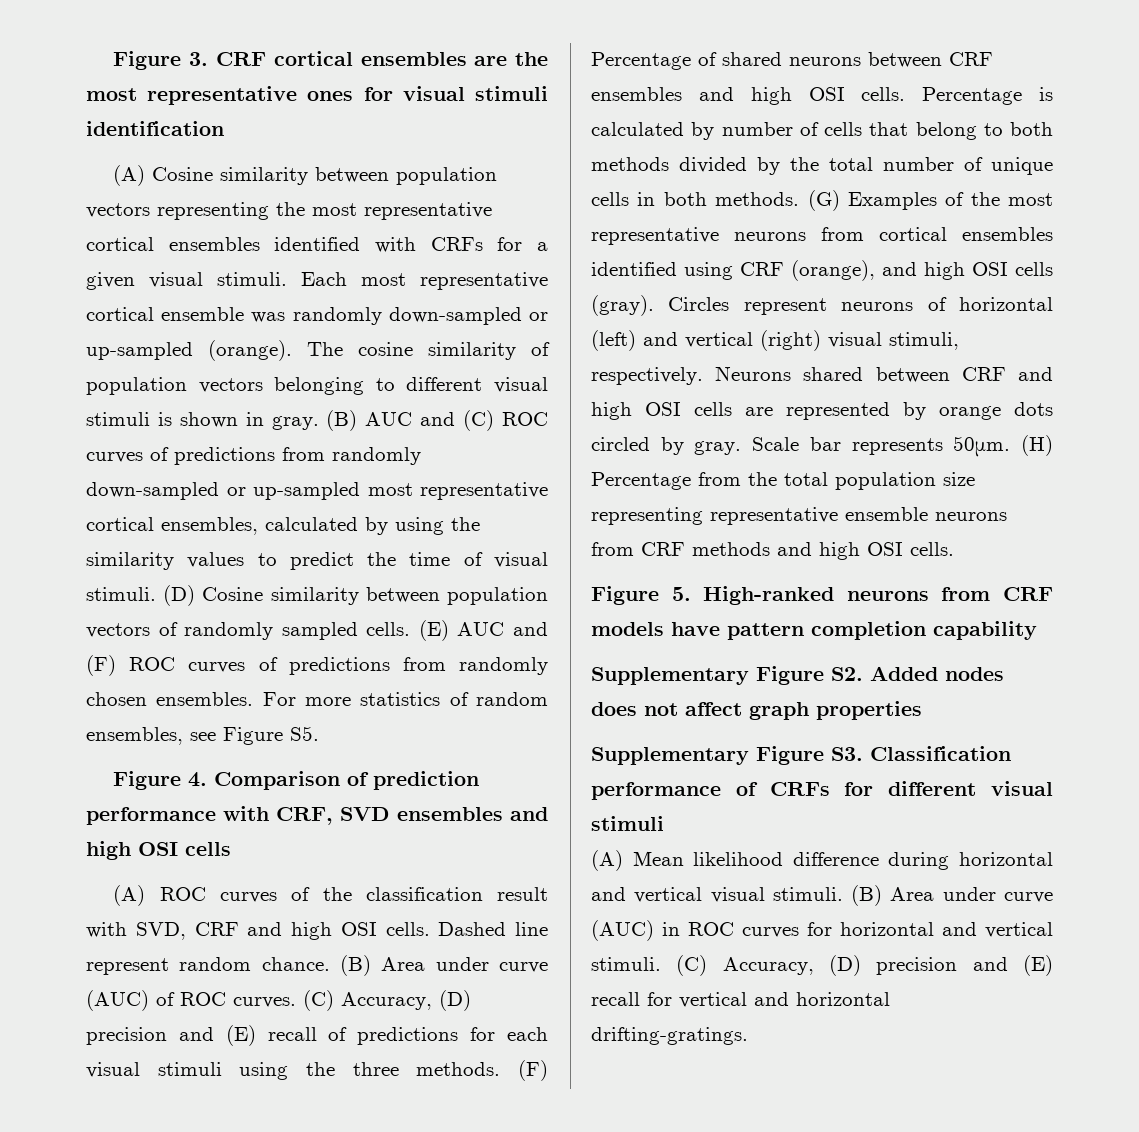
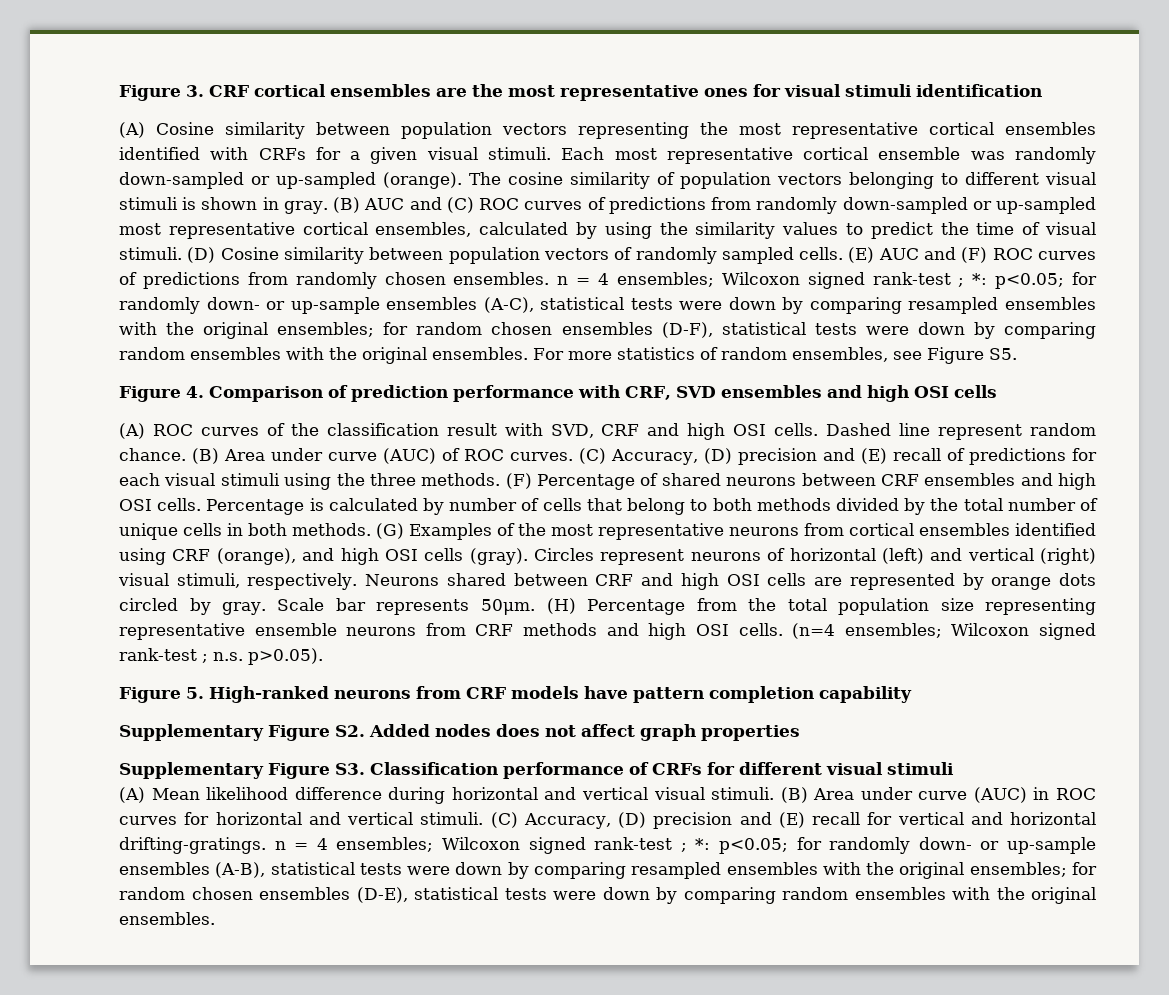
(254, 699) none -> [557,272,1097,289] [119,297,1096,314] [119,322,1096,339] [119,347,528,364] n = 4 ensembles; Wilcoxon signed rank-test ; *: p<0.05; for randomly down- or up-sample ensembles (A-C), statistical tests were down by comparing resampled ensembles with the original ensembles; for random chosen ensembles (D-F), statistical tests were down by comparing random ensembles with the original ensembles.
(954, 549) none -> [792,623,1097,640] [119,648,323,665] (n=4 ensembles; Wilcoxon signed rank-test ; n.s. p>0.05).
(748, 1036) none -> [274,837,1097,854] [119,862,1098,879] [119,887,1096,904] [119,912,215,925] n = 4 ensembles; Wilcoxon signed rank-test ; *: p<0.05; for randomly down- or up-sample ensembles (A-B), statistical tests were down by comparing resampled ensembles with the original ensembles; for random chosen ensembles (D-E), statistical tests were down by comparing random ensembles with the original ensembles.

